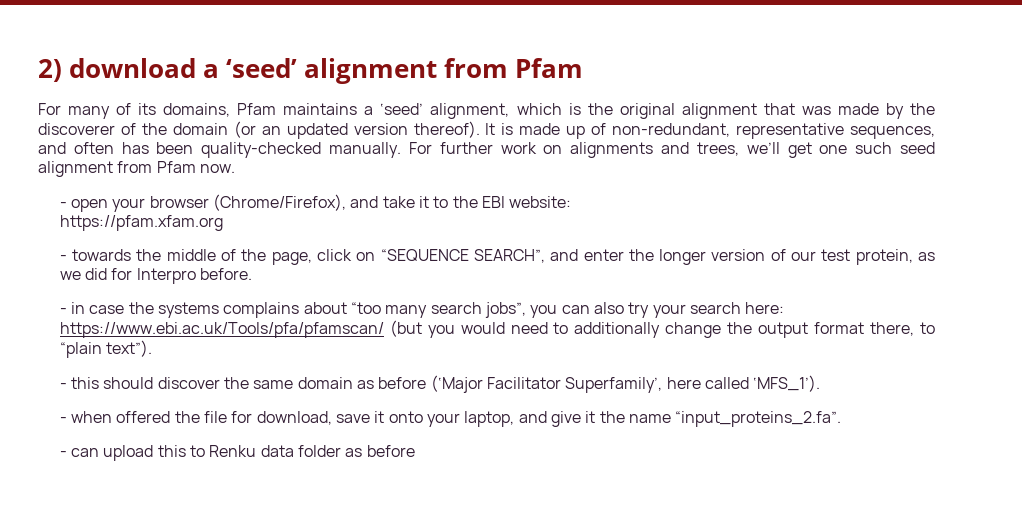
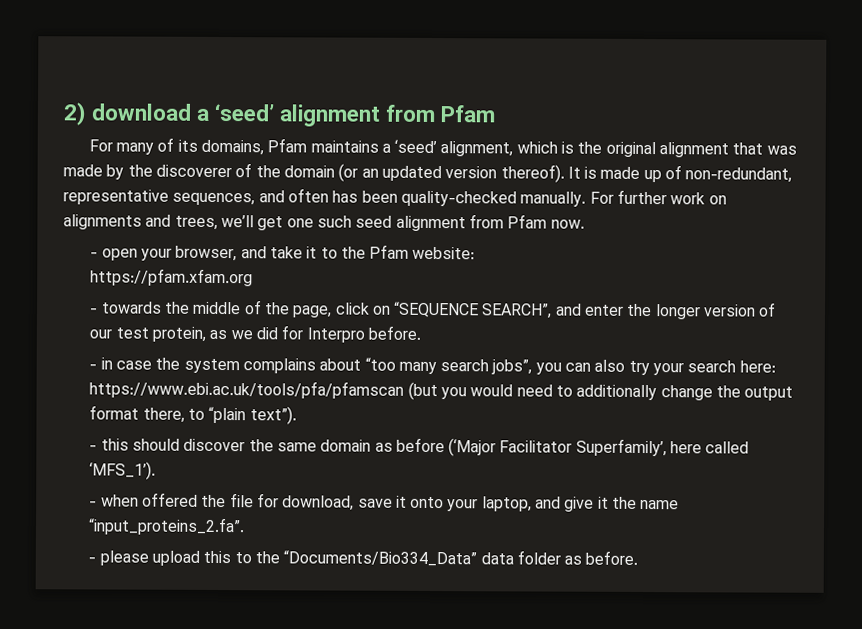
[149,194,347,211] browser (Chrome/Firefox), -> [175,245,238,262] browser,
[481,196,505,208] EBI -> [369,244,410,259] Pfam
[158,302,220,318] systems -> [183,358,240,374] system
[59,322,384,338] https://www.ebi.ac.uk/Tools/pfa/pfamscan/ -> [89,380,405,399] https://www.ebi.ac.uk/tools/pfa/pfamscan
[71,448,100,457] can -> [99,550,149,566] please
[209,445,257,457] Renku -> [254,550,478,567] the “Documents/Bio334_Data”
[366,445,415,457] before -> [585,550,639,565] before.

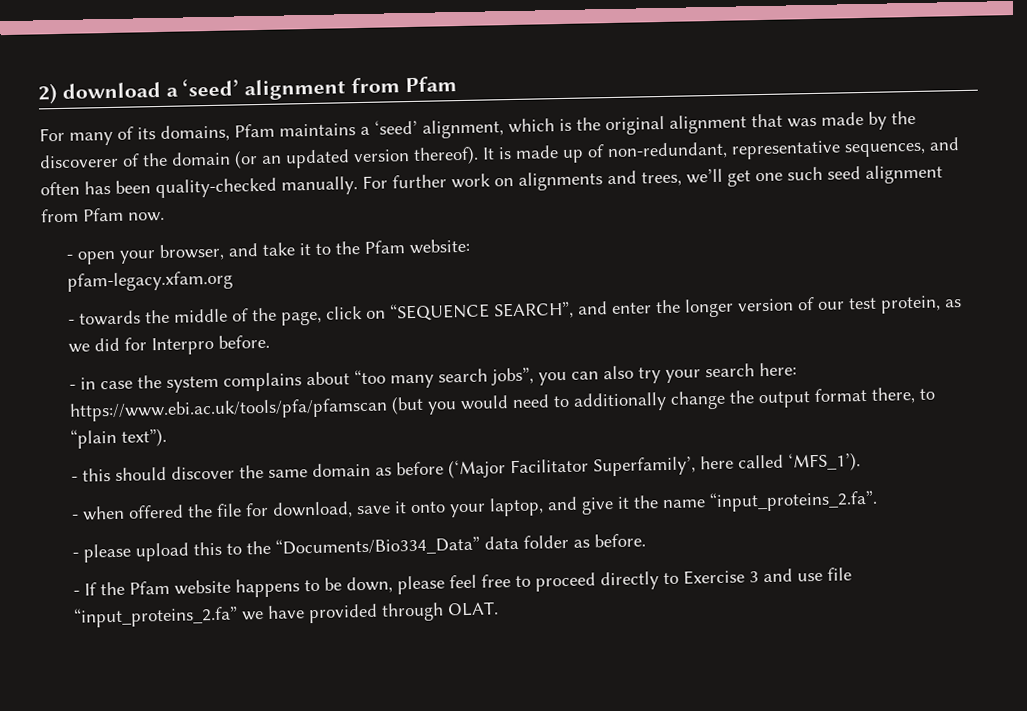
[90,268,254,287] https://pfam.xfam.org -> [66,270,233,292] pfam-legacy.xfam.org
(639, 557) none -> [72,567,852,598] [72,601,499,628] // - If the Pfam website happens to be down, please feel free to proceed directly to Exercise 3 and use file “input_proteins_2.fa” we have provided through OLAT.

